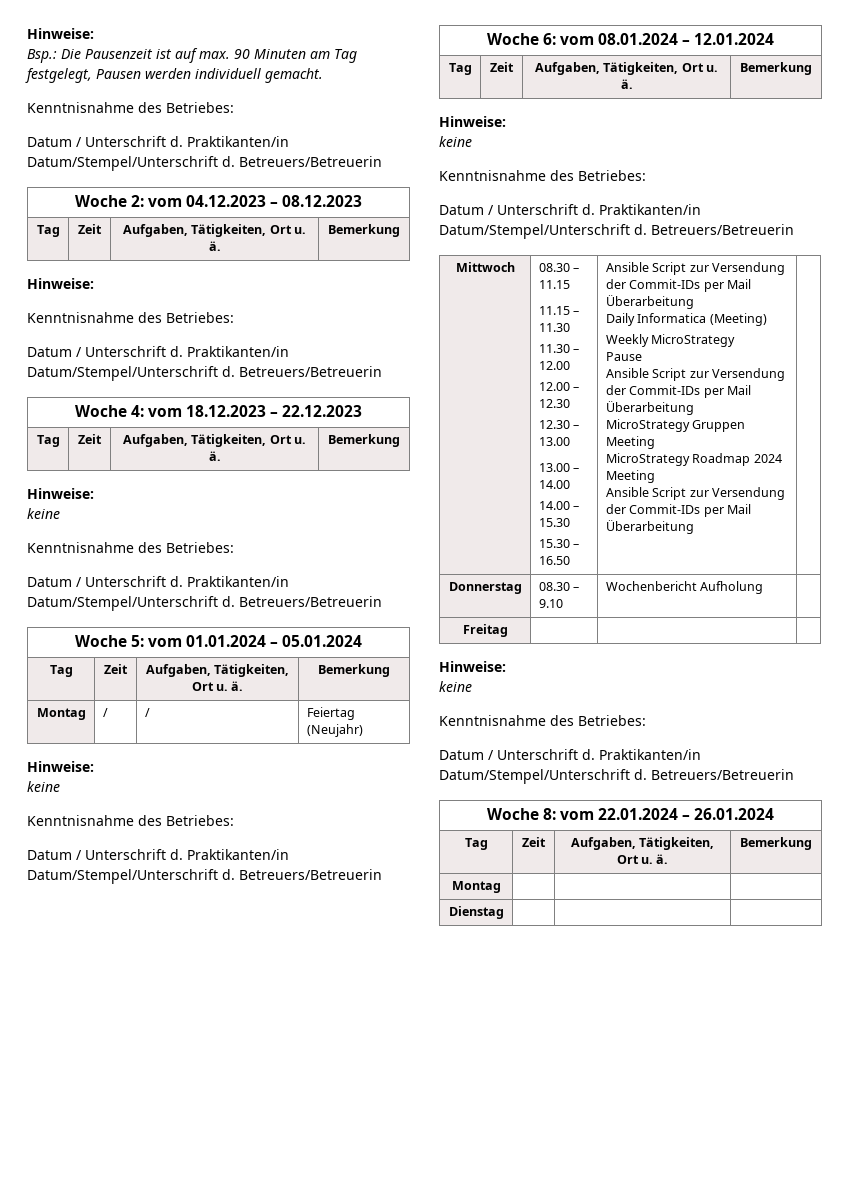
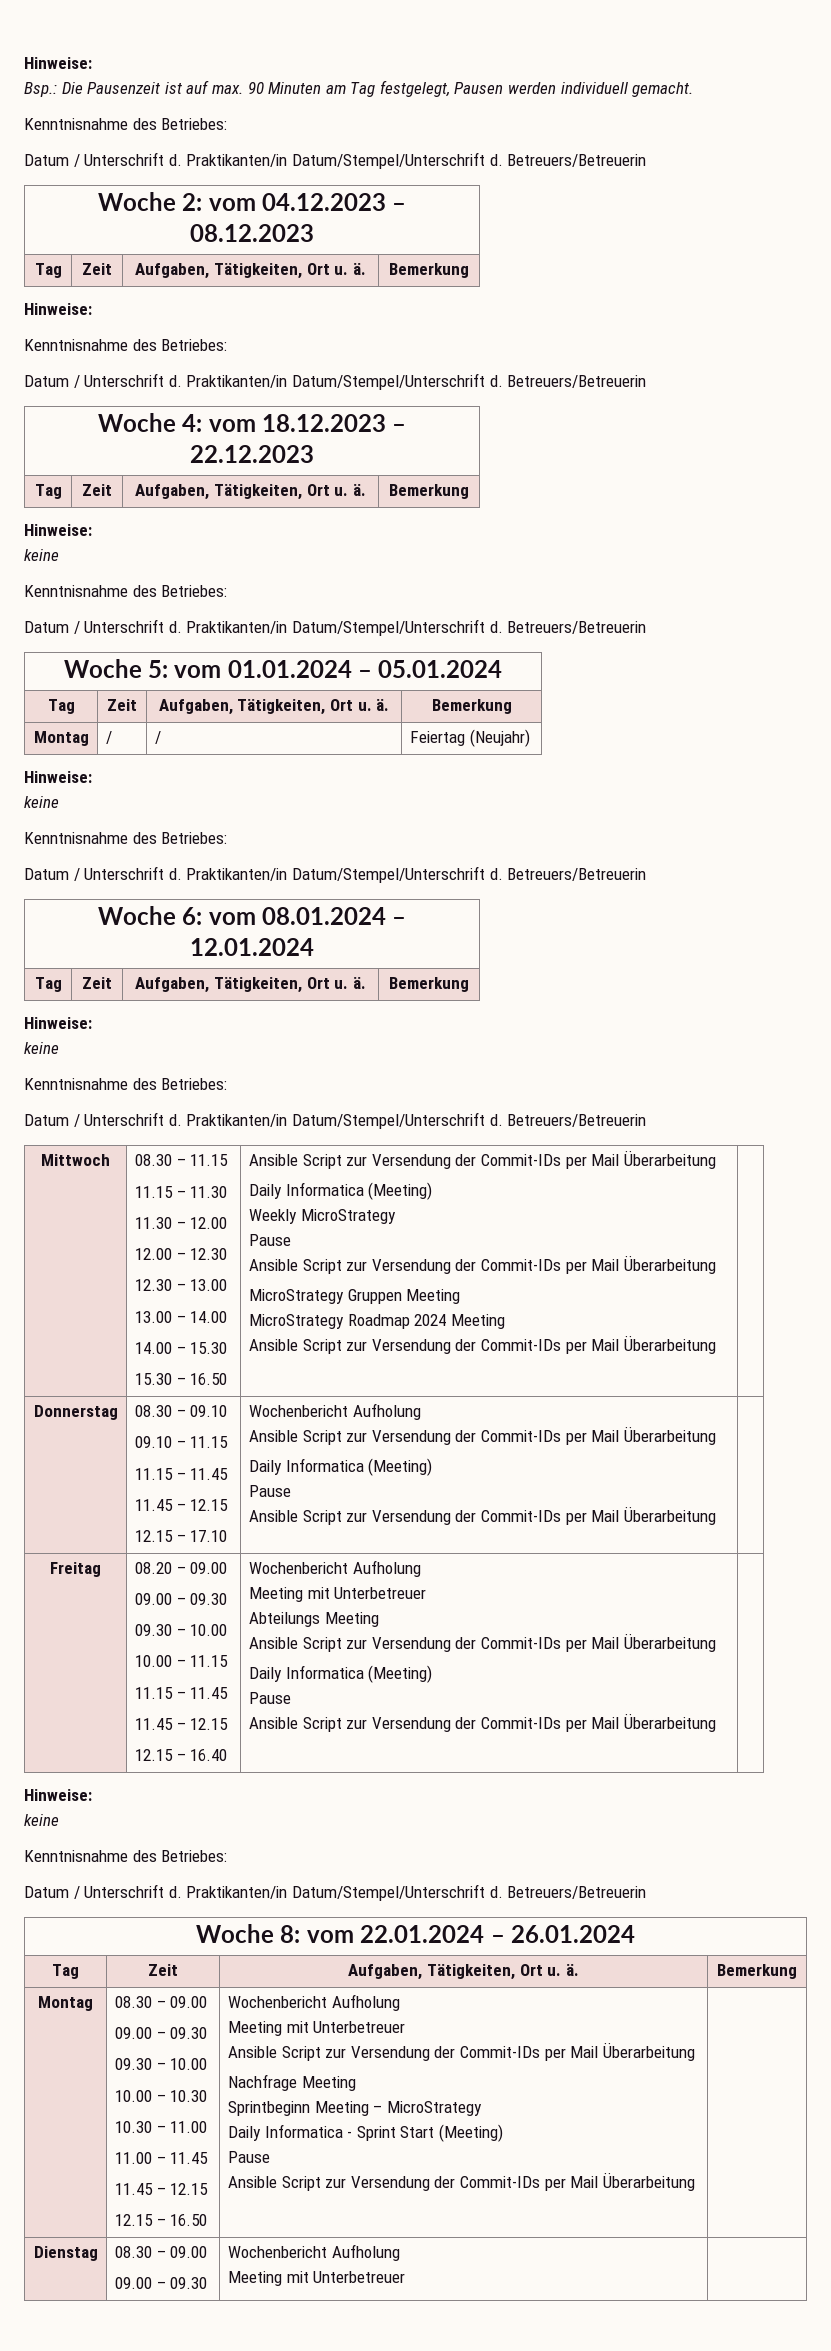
[538,599,563,608] [605,581,764,594] [462,624,508,637] 9.10 | Wochenbericht Aufholung | // Freitag | | -> [190,1405,228,1417] [134,1436,229,1448] [134,1468,229,1480] [134,1499,229,1511] [134,1530,228,1542] [248,1403,421,1420] [248,1426,716,1445] [248,1458,433,1476] [248,1485,291,1497] [248,1506,716,1525] [50,1562,101,1577] [134,1562,228,1574] [134,1593,228,1605] [134,1624,228,1636] [134,1655,229,1667] [134,1687,229,1699] [134,1718,229,1730] [134,1749,228,1761] [248,1560,421,1577] [248,1587,427,1602] [248,1612,379,1627] [248,1633,716,1652] [248,1665,433,1683] [248,1692,291,1704] [248,1713,716,1732] 09.10 // 09.10 – 11.15 // 11.15 – 11.45 // 11.45 – 12.15 // 12.15 – 17.10 | Wochenbericht Aufholung // Ansible Script zur Versendung der Commit-IDs per Mail Überarbeitung // Daily Informatica (Meeting) // Pause // Ansible Script zur Versendung der Commit-IDs per Mail Überarbeitung | // Freitag | 08.20 – 09.00 // 09.00 – 09.30 // 09.30 – 10.00 // 10.00 – 11.15 // 11.15 – 11.45 // 11.45 – 12.15 // 12.15 – 16.40 | Wochenbericht Aufholung // Meeting mit Unterbetreuer // Abteilungs Meeting // Ansible Script zur Versendung der Commit-IDs per Mail Überarbeitung // Daily Informatica (Meeting) // Pause // Ansible Script zur Versendung der Commit-IDs per Mail Überarbeitung
[448,906,504,919] | | // Dienstag | | -> [114,1996,208,2008] [114,2027,208,2039] [114,2058,208,2070] [114,2090,208,2102] [114,2121,208,2133] [114,2152,209,2164] [114,2183,209,2195] [114,2214,208,2226] [227,1994,400,2011] [227,2021,406,2036] [227,2042,695,2061] [227,2074,356,2091] [227,2101,482,2116] [227,2124,503,2142] [227,2151,270,2163] [227,2172,695,2191] [33,2246,98,2261] [114,2246,208,2258] [114,2277,208,2289] [227,2244,400,2261] [227,2271,406,2286] 08.30 – 09.00 // 09.00 – 09.30 // 09.30 – 10.00 // 10.00 – 10.30 // 10.30 – 11.00 // 11.00 – 11.45 // 11.45 – 12.15 // 12.15 – 16.50 | Wochenbericht Aufholung // Meeting mit Unterbetreuer // Ansible Script zur Versendung der Commit-IDs per Mail Überarbeitung // Nachfrage Meeting // Sprintbeginn Meeting – MicroStrategy // Daily Informatica - Sprint Start (Meeting) // Pause // Ansible Script zur Versendung der Commit-IDs per Mail Überarbeitung | // Dienstag | 08.30 – 09.00 // 09.00 – 09.30 | Wochenbericht Aufholung // Meeting mit Unterbetreuer

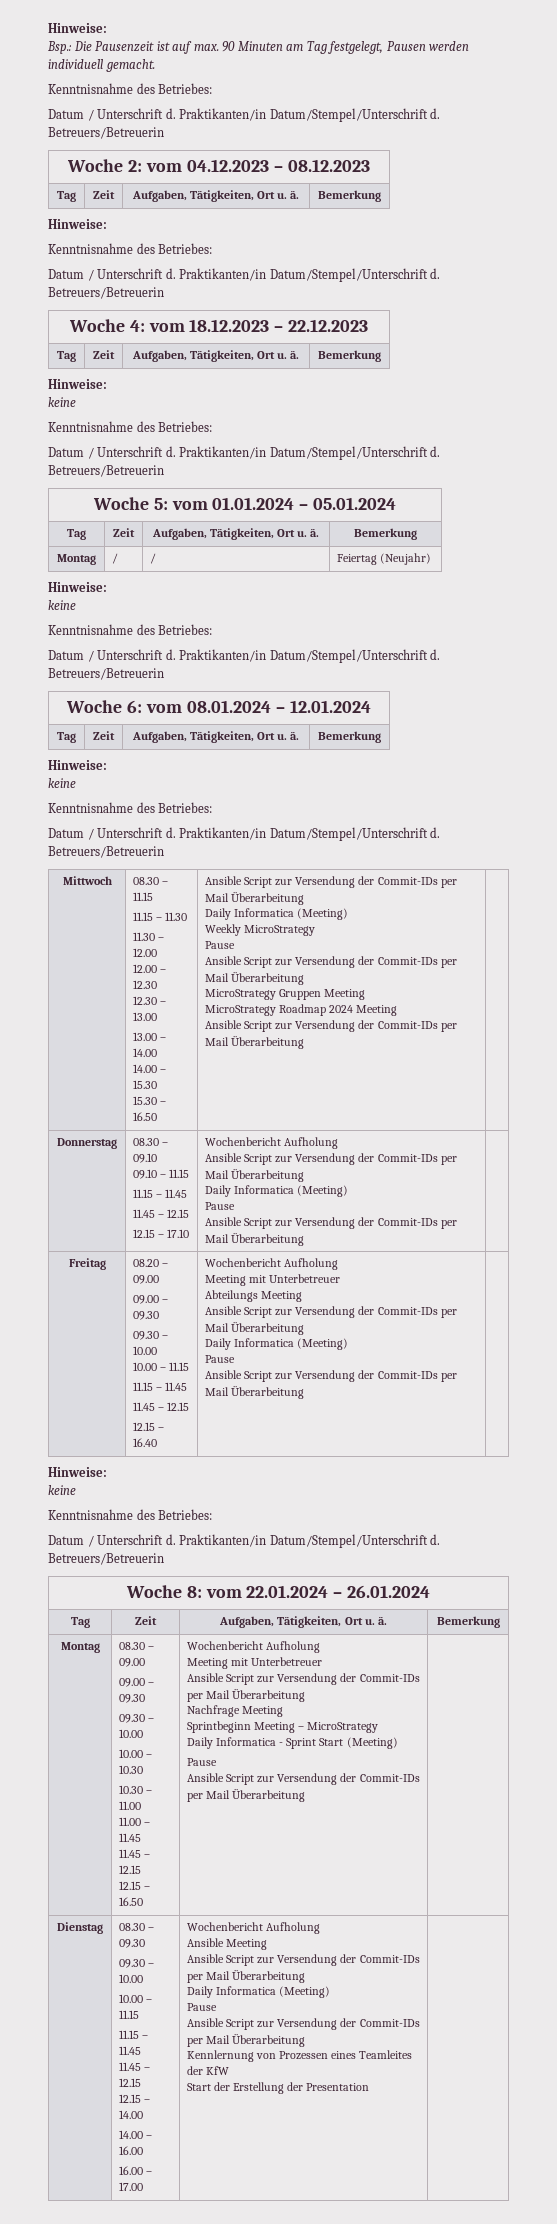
[170,2246,208,2258] [114,2277,208,2289] [227,2244,400,2261] [227,2271,406,2286] 09.00 // 09.00 – 09.30 | Wochenbericht Aufholung // Meeting mit Unterbetreuer -> [119,1939,146,1948] [119,1959,155,1968] [119,1974,144,1983] [119,1994,153,2003] [119,2010,140,2019] [119,2030,149,2039] [119,2046,142,2055] [119,2062,151,2071] [119,2078,142,2087] [119,2094,151,2103] [119,2110,144,2119] [119,2130,153,2139] [119,2146,144,2155] [119,2166,153,2175] [119,2182,144,2191] [187,1922,321,1934] [187,1938,268,1950] [187,1954,420,1966] [187,1969,306,1983] [187,1986,331,1998] [187,2003,218,2011] [187,2018,420,2030] [187,2033,306,2047] [187,2050,413,2062] [187,2066,230,2075] [187,2082,370,2094] 09.30 // 09.30 – 10.00 // 10.00 – 11.15 // 11.15 – 11.45 // 11.45 – 12.15 // 12.15 – 14.00 // 14.00 – 16.00 // 16.00 – 17.00 | Wochenbericht Aufholung // Ansible Meeting // Ansible Script zur Versendung der Commit-IDs per Mail Überarbeitung // Daily Informatica (Meeting) // Pause // Ansible Script zur Versendung der Commit-IDs per Mail Überarbeitung // Kennlernung von Prozessen eines Teamleites der KfW // Start der Erstellung der Presentation

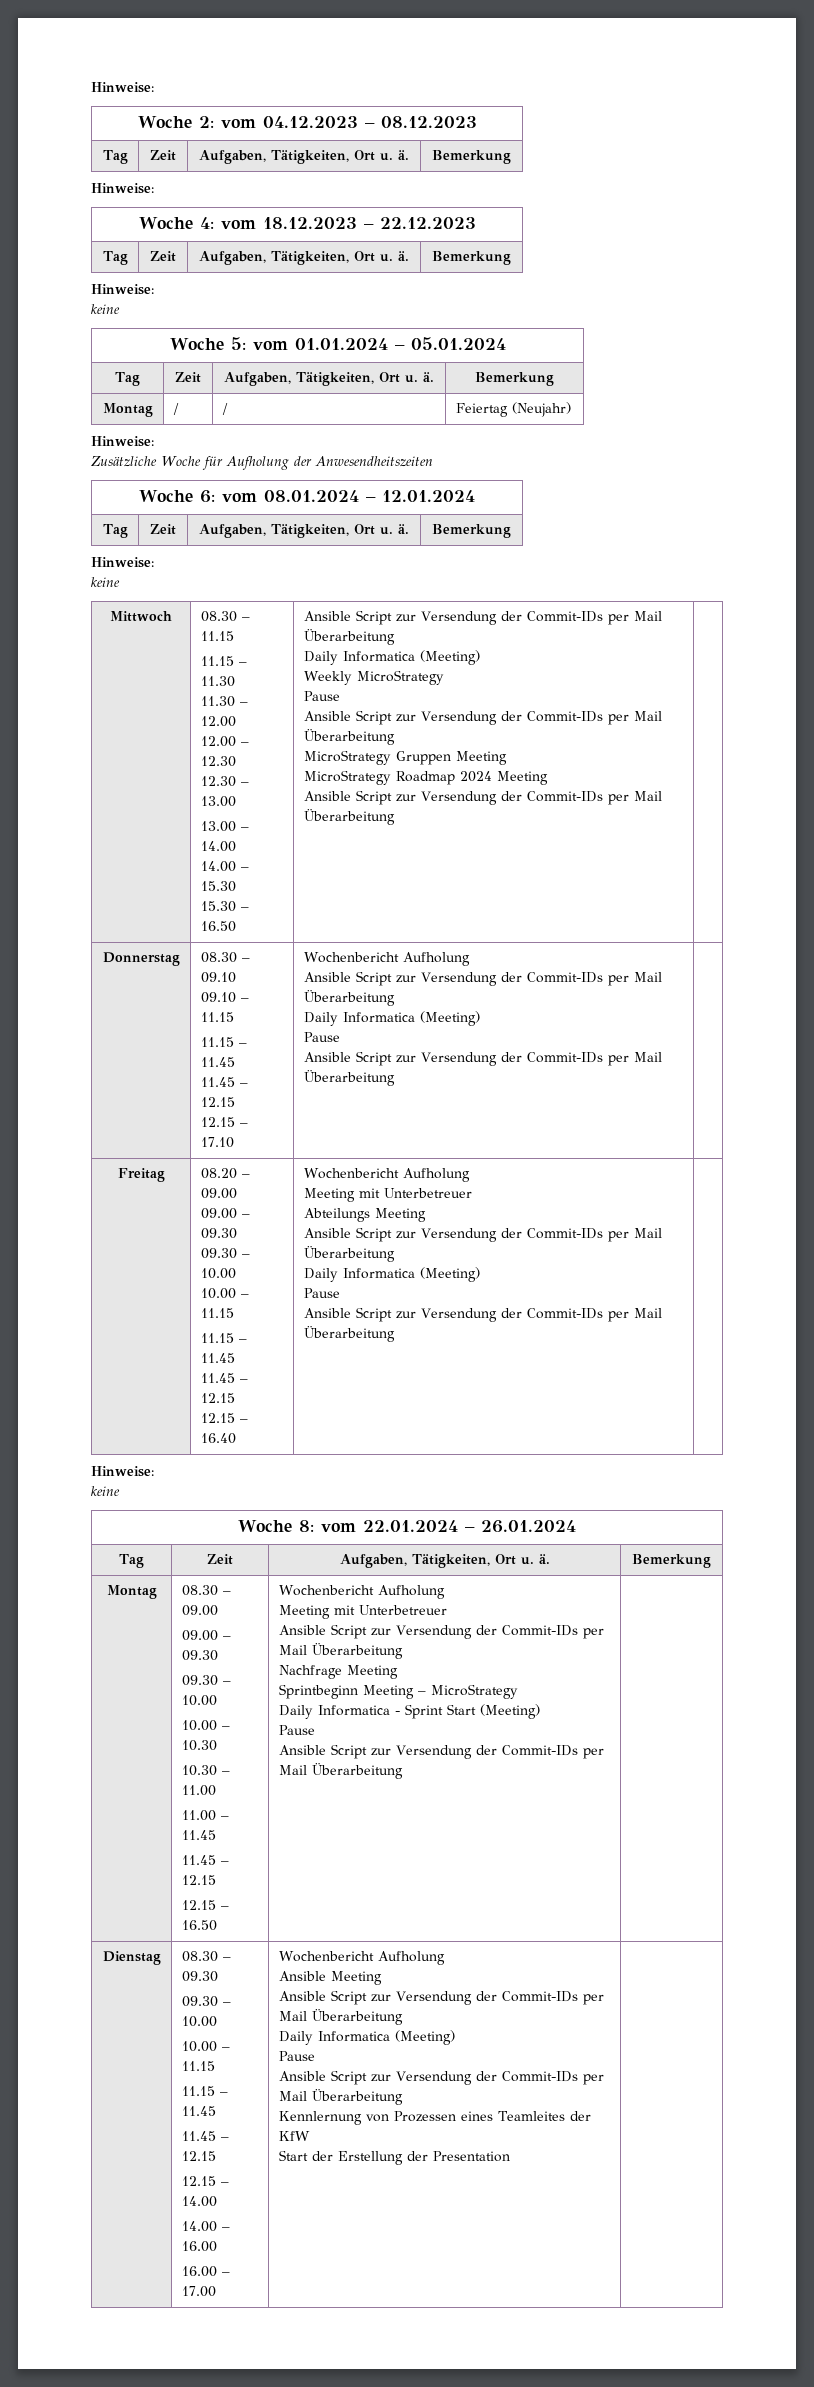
[48,23,107,33] [47,41,470,54] [48,59,155,72] [48,83,213,94] [48,108,441,122] [48,127,164,139] Hinweise: // Bsp.: Die Pausenzeit ist auf max. 90 Minuten am Tag festgelegt, Pausen werden individuell gemacht. // Kenntnisnahme des Betriebes: // Datum / Unterschrift d. Praktikanten/in Datum/Stempel/Unterschrift d. Betreuers/Betreuerin -> [91,82,154,93] Hinweise:
[48,243,213,254] [48,268,441,282] [48,287,164,299] // Kenntnisnahme des Betriebes: // Datum / Unterschrift d. Praktikanten/in Datum/Stempel/Unterschrift d. Betreuers/Betreuerin -> (154, 188) none
[48,421,213,432] [48,446,441,460] [48,465,164,477] // Kenntnisnahme des Betriebes: // Datum / Unterschrift d. Praktikanten/in Datum/Stempel/Unterschrift d. Betreuers/Betreuerin -> (120, 309) none
[48,600,76,610] [48,624,213,635] [48,649,441,663] [48,668,164,680] keine // Kenntnisnahme des Betriebes: // Datum / Unterschrift d. Praktikanten/in Datum/Stempel/Unterschrift d. Betreuers/Betreuerin -> [91,456,433,470] Zusätzliche Woche für Aufholung der Anwesendheitszeiten
[48,802,213,813] [48,827,441,841] [48,846,164,858] // Kenntnisnahme des Betriebes: // Datum / Unterschrift d. Praktikanten/in Datum/Stempel/Unterschrift d. Betreuers/Betreuerin -> (120, 582) none
[48,1509,213,1520] [48,1534,441,1548] [48,1553,164,1565] // Kenntnisnahme des Betriebes: // Datum / Unterschrift d. Praktikanten/in Datum/Stempel/Unterschrift d. Betreuers/Betreuerin -> (120, 1491) none

